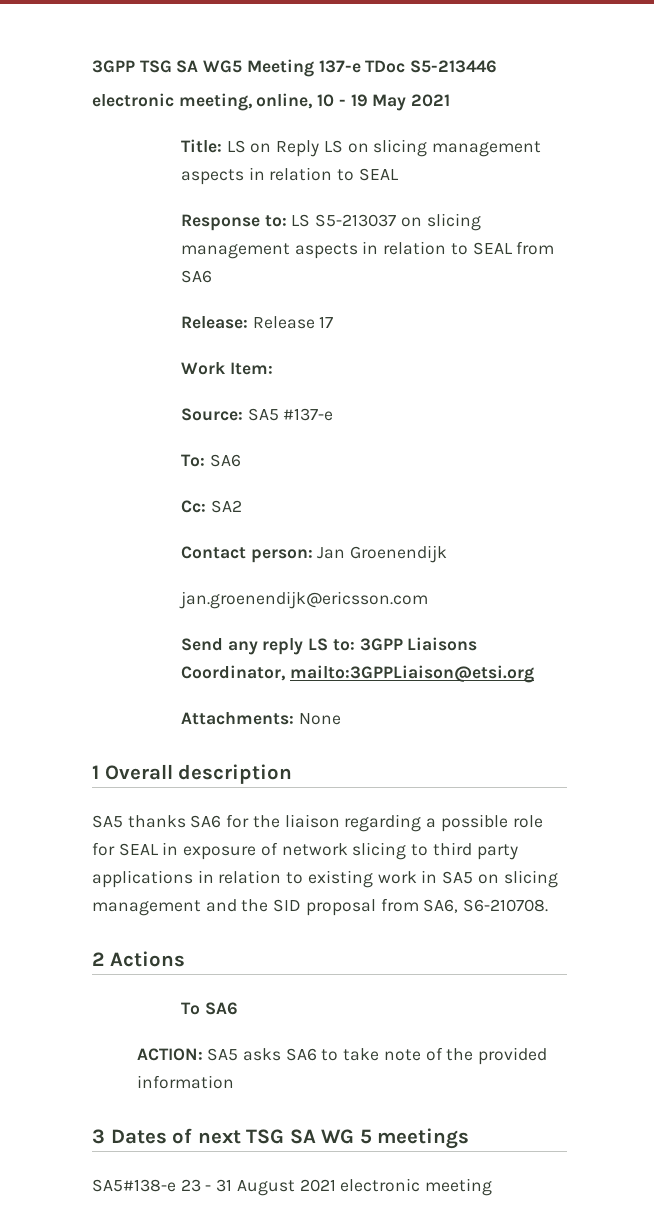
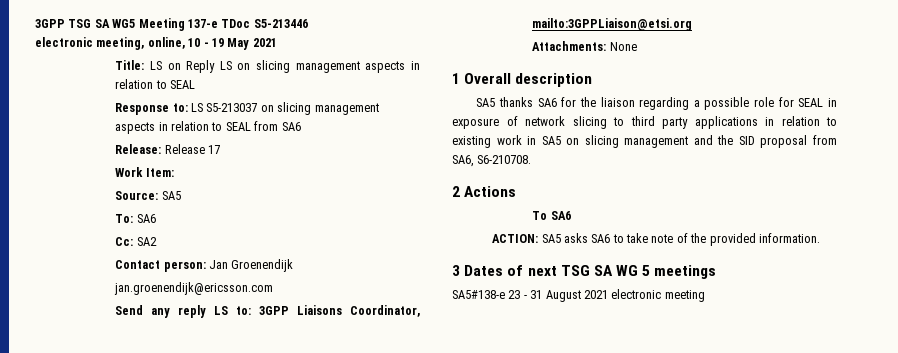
[283,408,334,421] #137-e -> (181, 195) none
[136,1075,234,1089] information -> [758,233,820,243] information.

